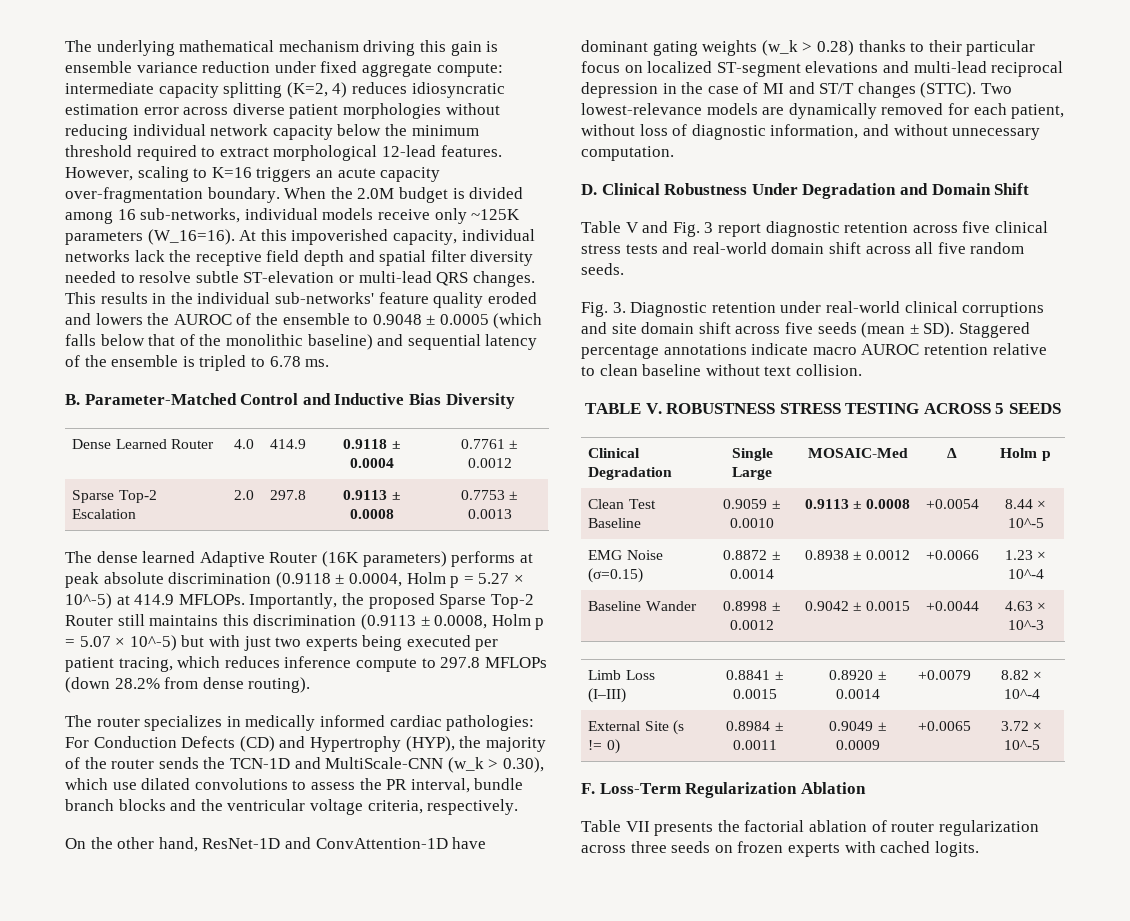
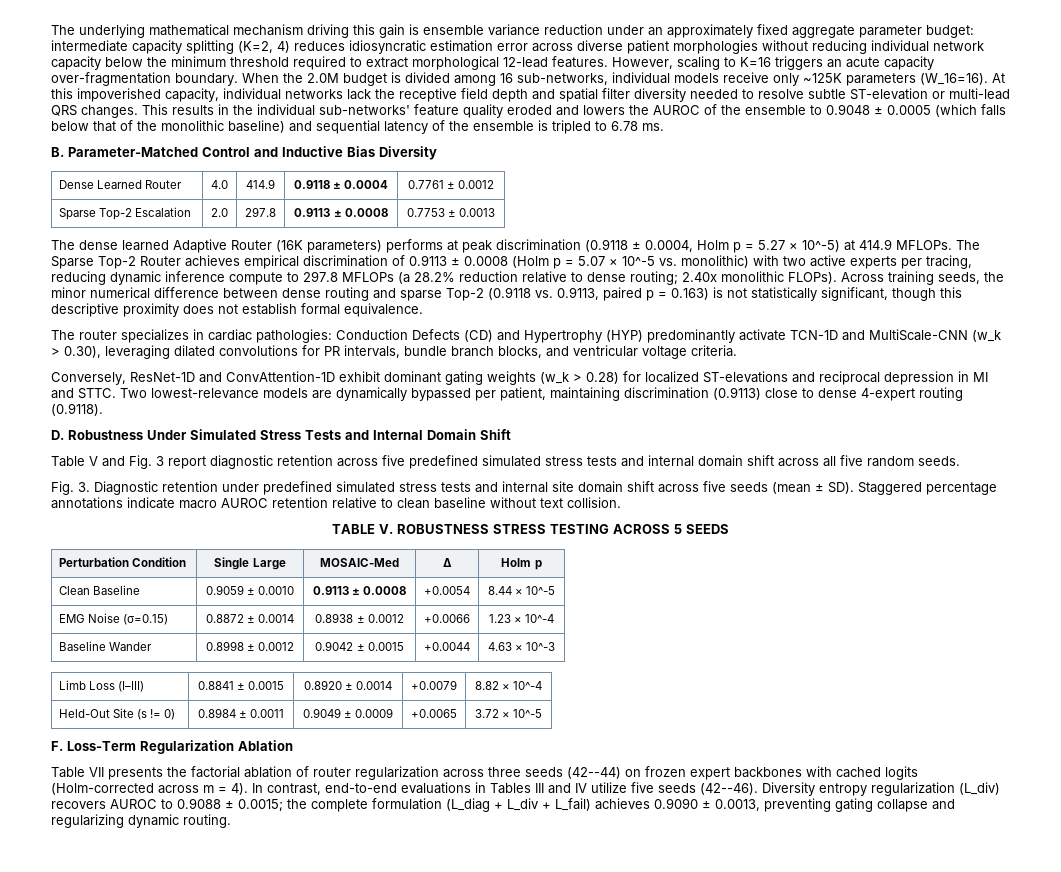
[320,61,503,77] fixed aggregate compute: -> [648,24,974,38] an approximately fixed aggregate parameter budget:
[103,572,164,584] absolute -> (492, 246) none
[249,593,534,609] [65,614,545,630] [65,635,499,651] [65,656,280,672] Importantly, the proposed Sparse Top-2 Router still maintains this discrimination (0.9113 ± 0.0008, Holm p = 5.07 × 10^-5) but with just two experts being executed per patient tracing, which reduces -> [956,240,980,250] [51,255,972,269] [51,271,161,285] The Sparse Top-2 Router achieves empirical discrimination of 0.9113 ± 0.0008 (Holm p = 5.07 × 10^-5 vs. monolithic) with two active experts per tracing, reducing dynamic
[65,677,311,693] (down 28.2% from dense routing). -> [398,271,1004,285] [51,287,962,301] [51,303,423,317] (a 28.2% reduction relative to dense routing; 2.40x monolithic FLOPs). Across training seeds, the minor numerical difference between dense routing and sparse Top-2 (0.9118 vs. 0.9113, paired p = 0.163) is not statistically significant, though this descriptive proximity does not establish formal equivalence.
[245,715,385,731] medically informed -> (204, 334) none
[65,737,89,748] For -> (332, 336) none
[405,736,546,752] [65,757,226,769] (HYP), the majority of the router sends the -> [606,329,786,343] (HYP) predominantly activate
[65,778,524,793] [65,799,519,815] [65,837,198,852] which use dilated convolutions to assess the PR interval, bundle branch blocks and the ventricular voltage criteria, respectively. // On the other hand, -> [105,345,737,359] [51,372,126,385] leveraging dilated convolutions for PR intervals, bundle branch blocks, and ventricular voltage criteria. // Conversely,
[452,837,487,849] have -> [339,371,380,382] exhibit
[858,40,1036,56] [581,61,1064,77] [581,82,977,98] thanks to their particular focus on localized ST-segment elevations and multi-lead reciprocal depression in the case of MI and ST/T changes (STTC). -> [623,371,988,385] [51,388,116,399] for localized ST-elevations and reciprocal depression in MI and STTC.
[881,103,1065,119] [581,124,1041,140] [581,146,674,161] removed for each patient, without loss of diagnostic information, and without unnecessary computation. -> [411,387,963,401] [51,403,103,416] bypassed per patient, maintaining discrimination (0.9113) close to dense 4-expert routing (0.9118).
[601,183,660,195] Clinical -> (64, 435) none
[802,183,928,199] Degradation and -> [190,429,423,440] Simulated Stress Tests and Internal
[994,221,1048,233] [581,242,767,254] clinical stress tests and real-world -> [409,455,694,469] predefined simulated stress tests and internal
[825,301,1045,317] [581,322,607,334] real-world clinical corruptions and -> [263,481,548,495] predefined simulated stress tests and internal
[588,448,641,458] [588,467,673,480] Clinical Degradation -> [59,557,187,567] Perturbation Condition
[628,499,656,509] Test -> (91, 590) none
[588,721,641,731] External -> [59,709,111,718] Held-Out
(711, 847) none -> [567,767,621,779] (42--44)
[787,841,979,857] experts with cached logits. -> [690,766,918,780] [51,782,1000,796] [51,798,955,812] [51,814,231,828] expert backbones with cached logits (Holm-corrected across m = 4). In contrast, end-to-end evaluations in Tables III and IV utilize five seeds (42--46). Diversity entropy regularization (L_div) recovers AUROC to 0.9088 ± 0.0015; the complete formulation (L_diag + L_div + L_fail) achieves 0.9090 ± 0.0013, preventing gating collapse and regularizing dynamic routing.

